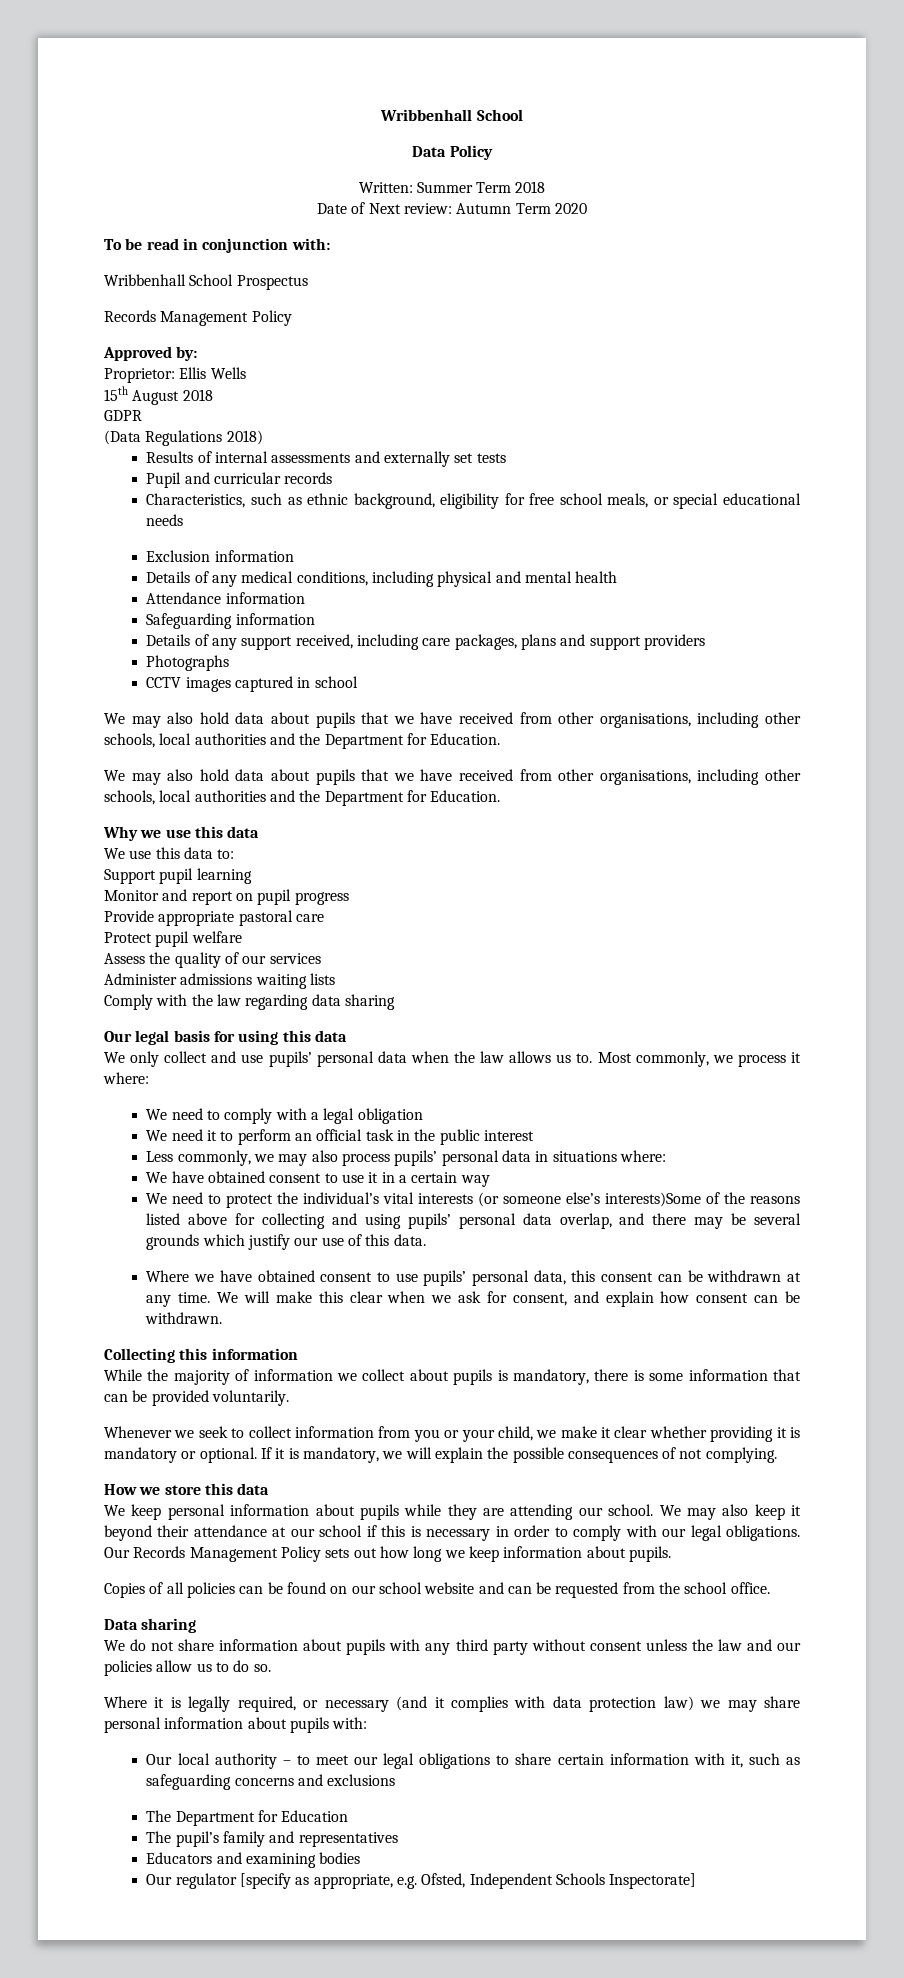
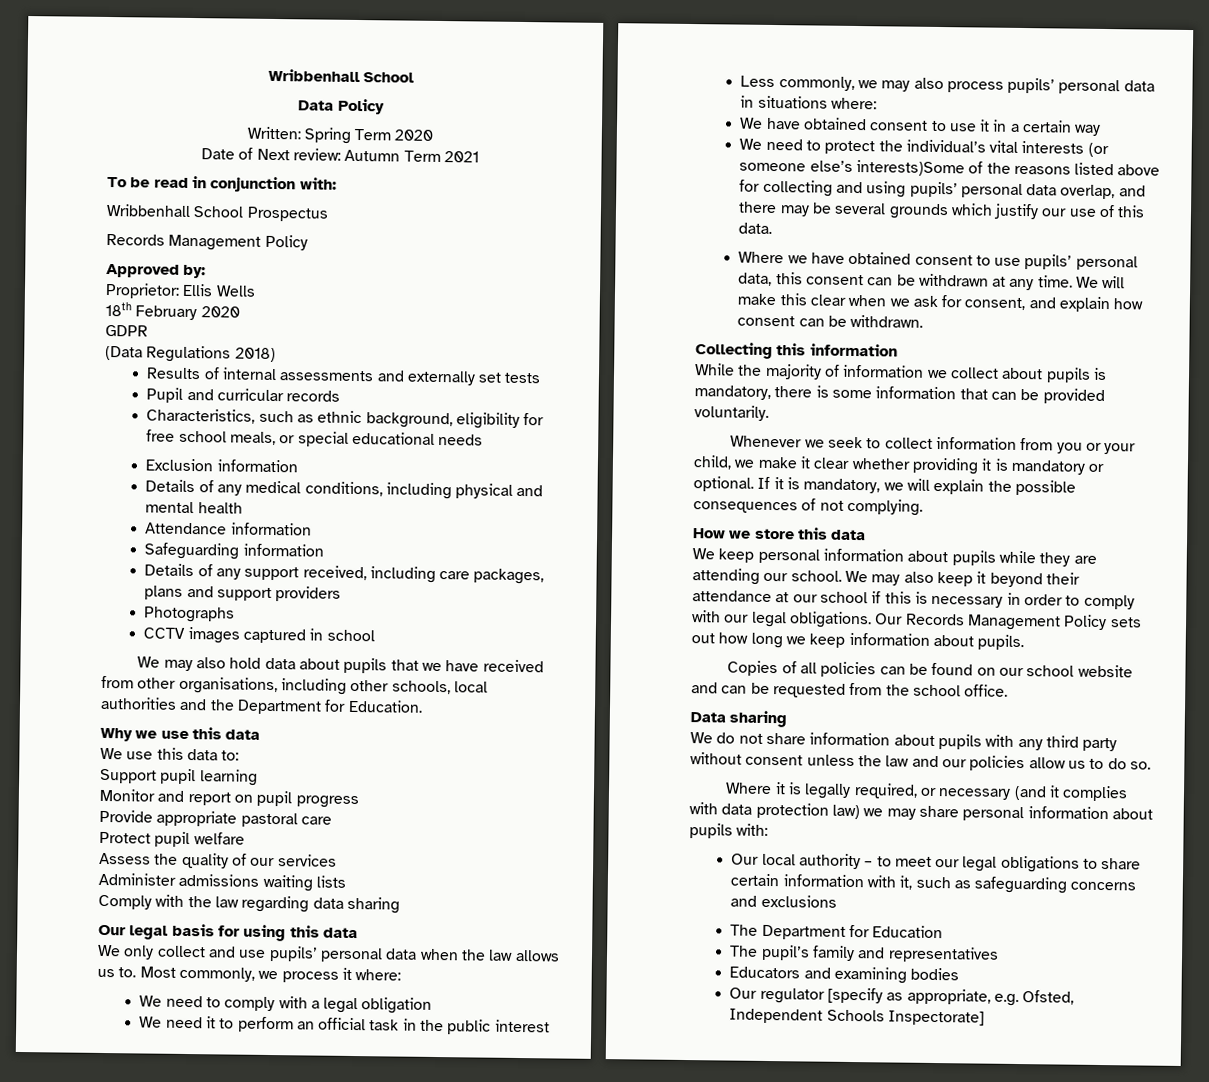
[416,181,546,193] Summer Term 2018 -> [303,127,434,144] Spring Term 2020
[554,203,587,214] 2020 -> [443,151,479,163] 2021
[104,386,213,405] 15th August 2018 -> [105,301,240,321] 18th February 2020
[104,769,802,785] [104,790,501,806] // We may also hold data about pupils that we have received from other organisations, including other schools, local authorities and the Department for Education. -> (423, 706) none

